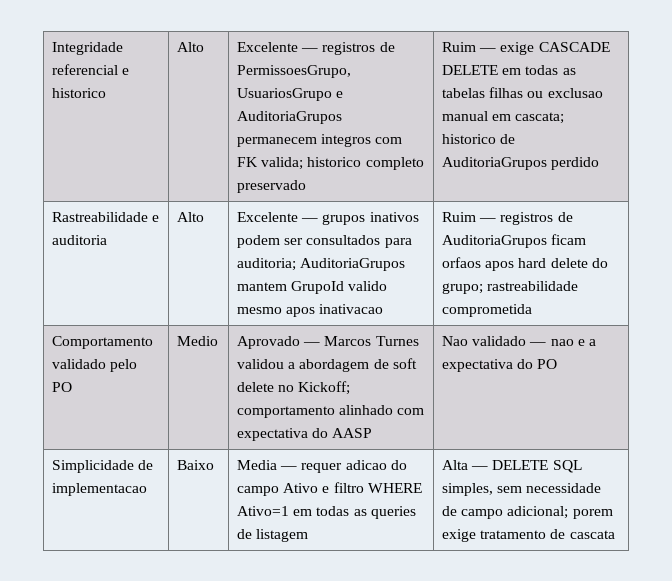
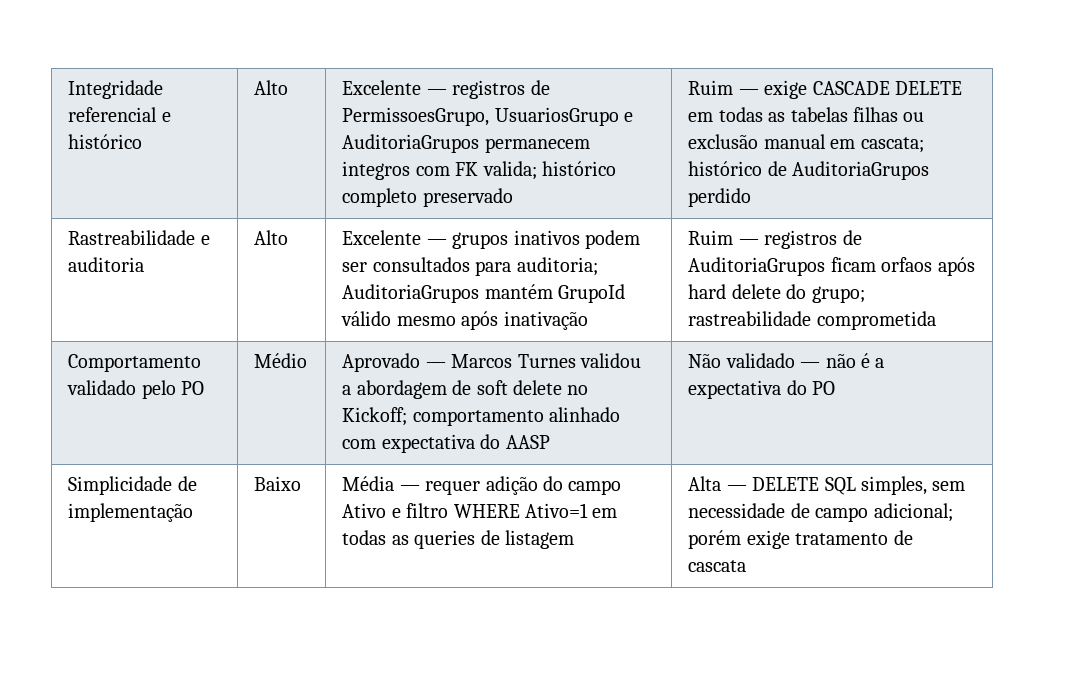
[52,88,107,98] historico -> [68,134,143,149] histórico
[307,157,362,167] historico -> [541,161,616,176] histórico
[547,88,603,98] exclusao -> [688,134,759,149] exclusão
[442,134,497,144] historico -> [688,161,763,176] histórico
[237,281,388,294] [237,304,384,317] mantem GrupoId valido mesmo apos inativacao -> [484,284,626,303] [341,311,588,330] mantém GrupoId válido mesmo após inativação
[485,261,515,271] apos -> [937,257,975,276] após
[177,336,219,346] Medio -> [254,353,308,368] Médio
[442,336,469,346] Nao -> [688,353,722,368] Não
[550,339,585,346] nao e -> [825,353,870,368] não é
[52,483,148,496] implementacao -> [68,503,194,522] implementação
[237,460,278,470] Media -> [342,476,395,491] Média
[345,460,387,470] adicao -> [485,476,538,495] adição
[572,509,613,519] porem -> [688,530,742,549] porém

